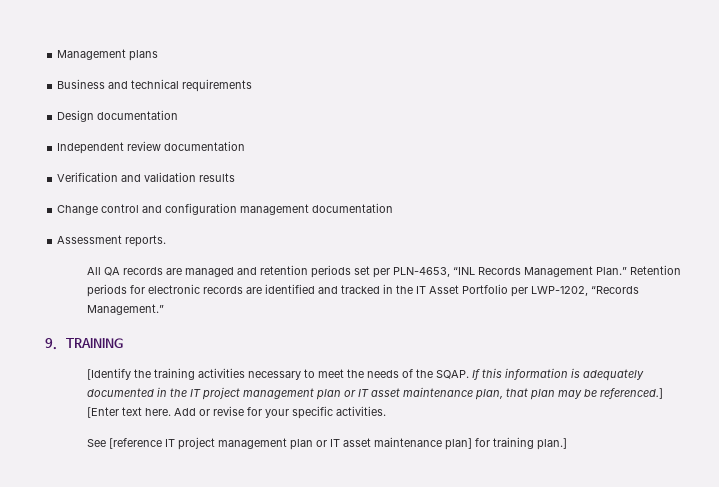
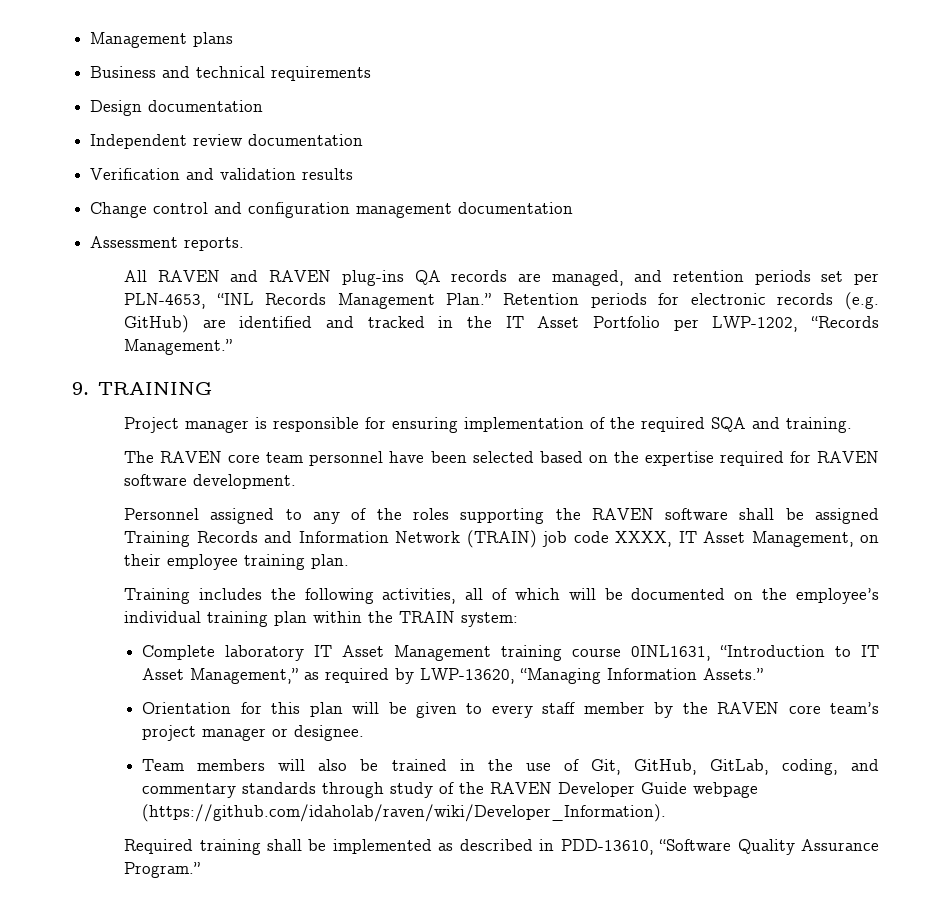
(102, 271) none -> [157,270,404,286] RAVEN and RAVEN plug-ins
[185,267,235,277] managed -> [551,270,624,286] managed,
(244, 290) none -> [844,292,879,310] [124,315,190,333] (e.g. GitHub)
[87,368,645,381] [87,387,664,400] [87,406,387,419] [87,437,568,450] [Identify the training activities necessary to meet the needs of the SQAP. If this information is adequately documented in the IT project management plan or IT asset maintenance plan, that plan may be referenced.] [Enter text here. Add or revise for your specific activities. // See [reference IT project management plan or IT asset maintenance plan] for training plan.] -> [124,417,853,433] [124,451,880,466] [124,474,297,489] [124,508,880,524] [124,530,880,548] [124,554,350,570] [124,588,880,604] [124,611,519,627] [142,645,879,661] [142,668,764,684] [142,702,880,718] [142,725,365,741] [142,759,879,775] [142,782,759,798] [142,804,667,822] [124,839,879,855] [124,862,201,878] Project manager is responsible for ensuring implementation of the required SQA and training. // The RAVEN core team personnel have been selected based on the expertise required for RAVEN software development. // Personnel assigned to any of the roles supporting the RAVEN software shall be assigned Training Records and Information Network (TRAIN) job code XXXX, IT Asset Management, on their employee training plan. // Training includes the following activities, all of which will be documented on the employee’s individual training plan within the TRAIN system: // Complete laboratory IT Asset Management training course 0INL1631, “Introduction to IT Asset Management,” as required by LWP-13620, “Managing Information Assets.” // Orientation for this plan will be given to every staff member by the RAVEN core team’s project manager or designee. // Team members will also be trained in the use of Git, GitHub, GitLab, coding, and commentary standards through study of the RAVEN Developer Guide webpage (https://github.com/idaholab/raven/wiki/Developer_Information). // Required training shall be implemented as described in PDD-13610, “Software Quality Assurance Program.”

